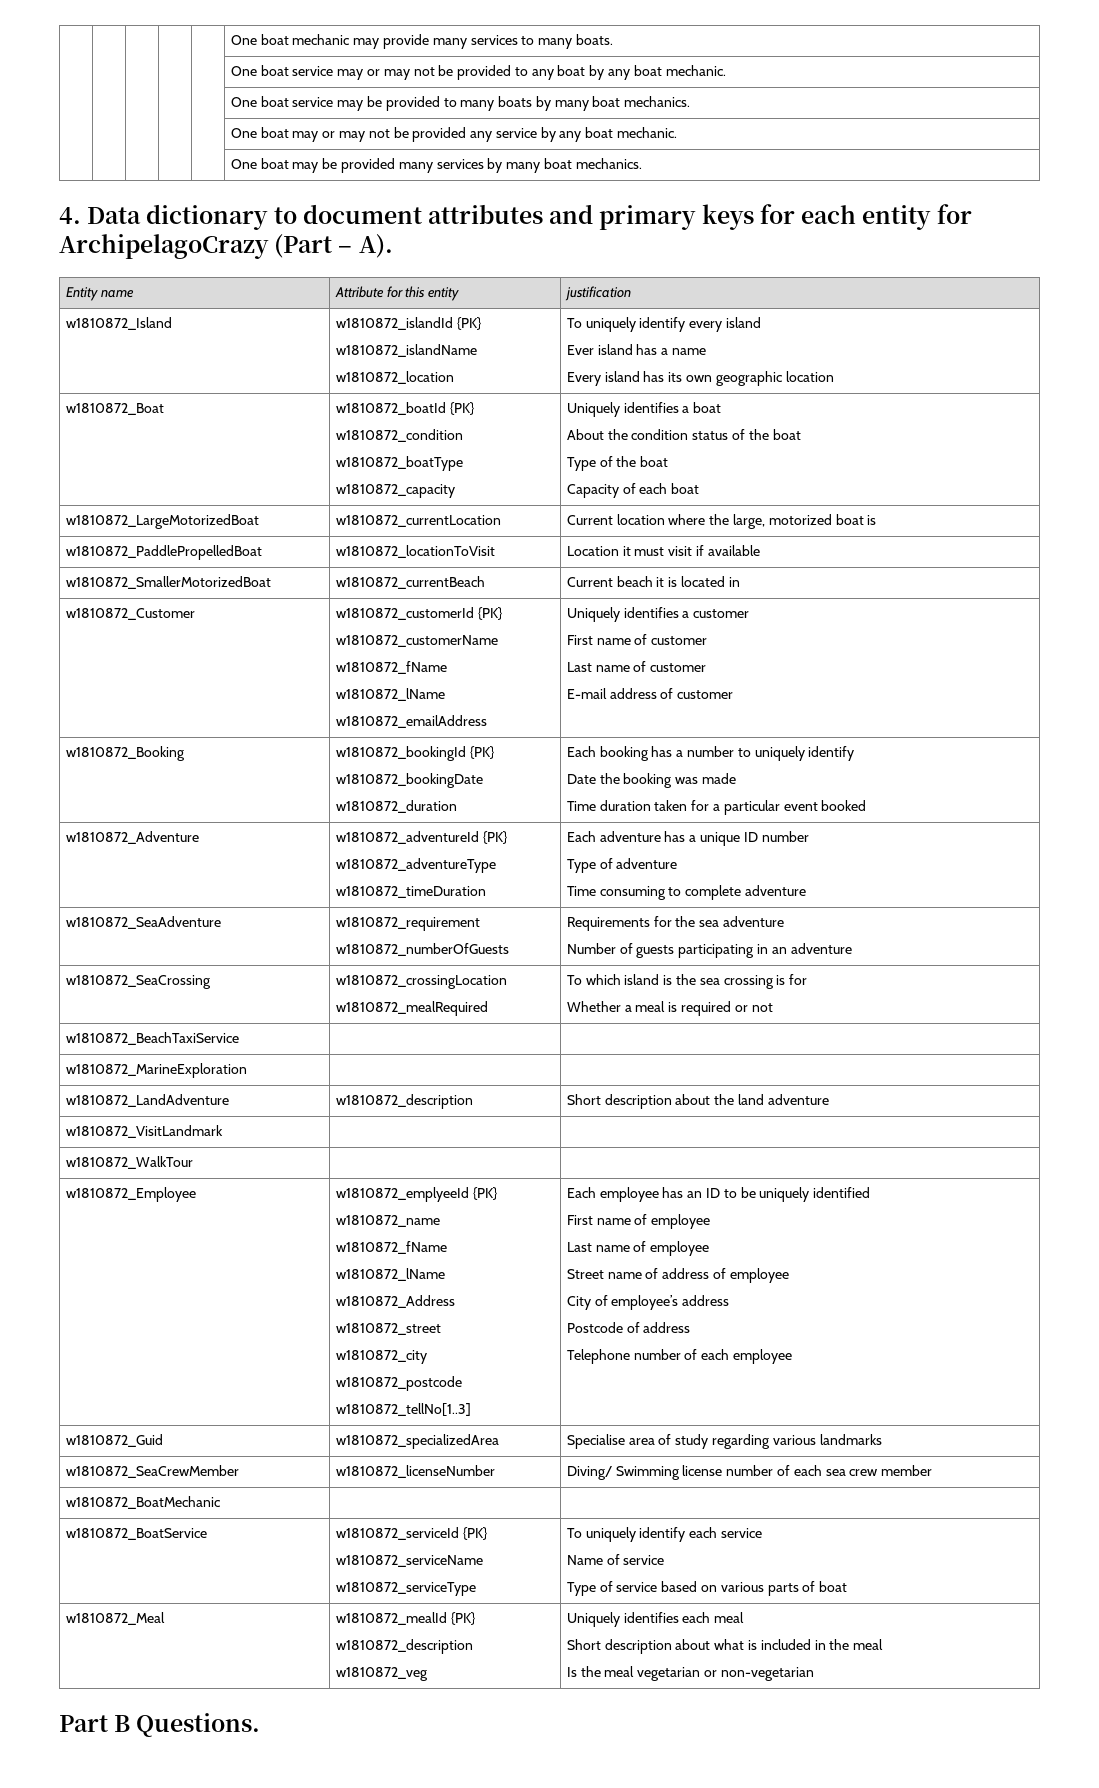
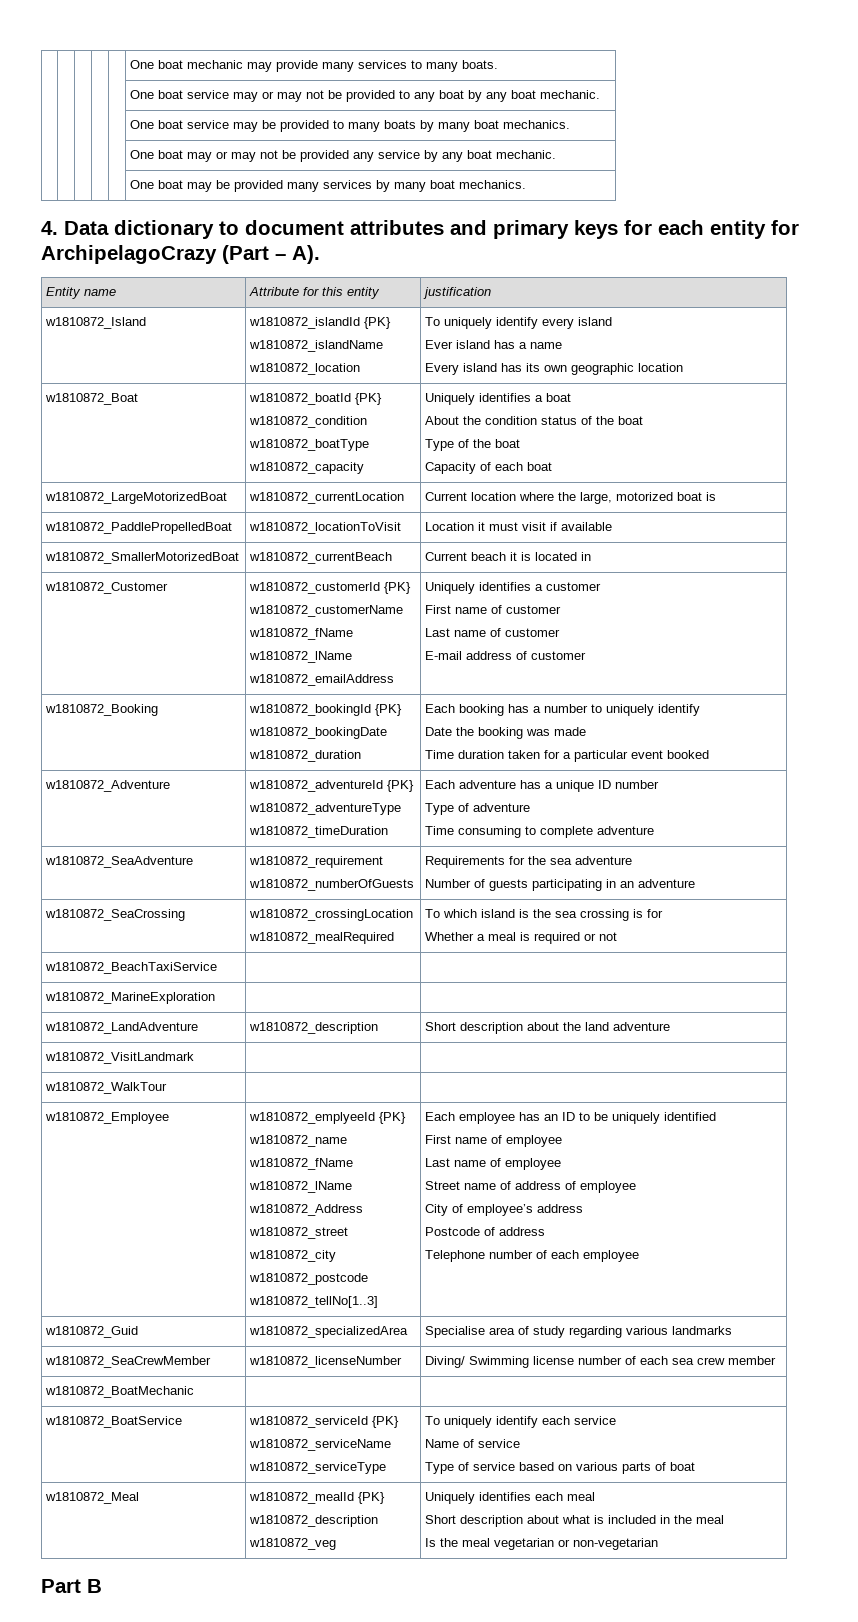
[136,1713,261,1737] Questions. -> (102, 1586) none

